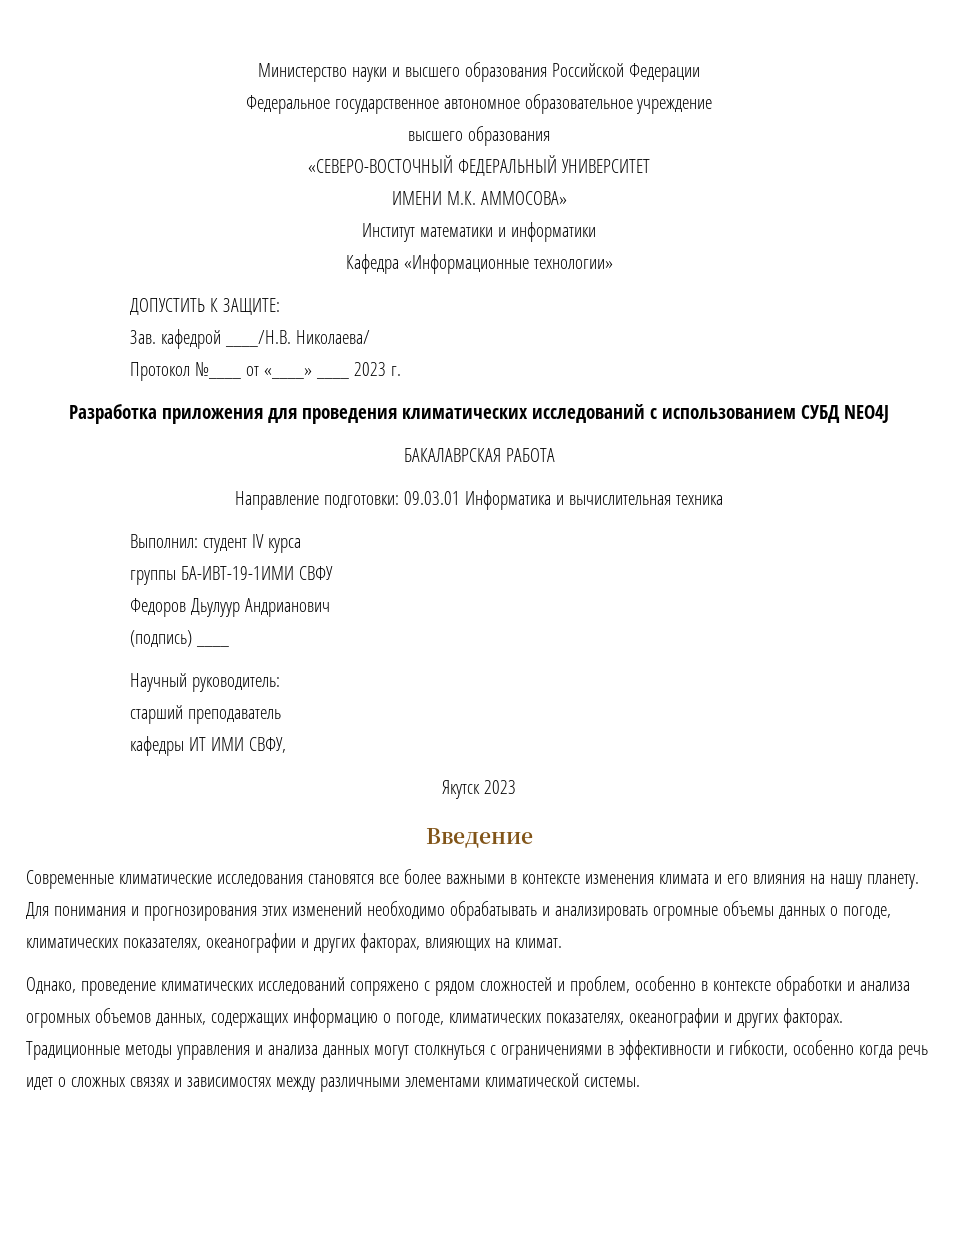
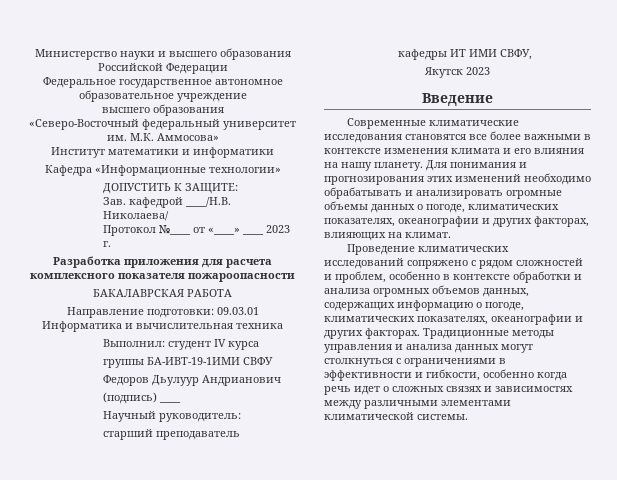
[308,155,650,176] [391,191,567,205] «СЕВЕРО-ВОСТОЧНЫЙ ФЕДЕРАЛЬНЫЙ УНИВЕРСИТЕТ // ИМЕНИ М.К. АММОСОВА» -> [29,119,296,130] [106,133,219,141] «Северо-Восточный федеральный университет им. М.К. Аммосова»
[302,404,889,424] проведения климатических исследований с использованием СУБД NEO4J -> [226,259,272,268] [30,273,295,282] расчета комплексного показателя пожароопасности
[26,977,156,996] Однако, проведение -> [347,244,416,255] Проведение

